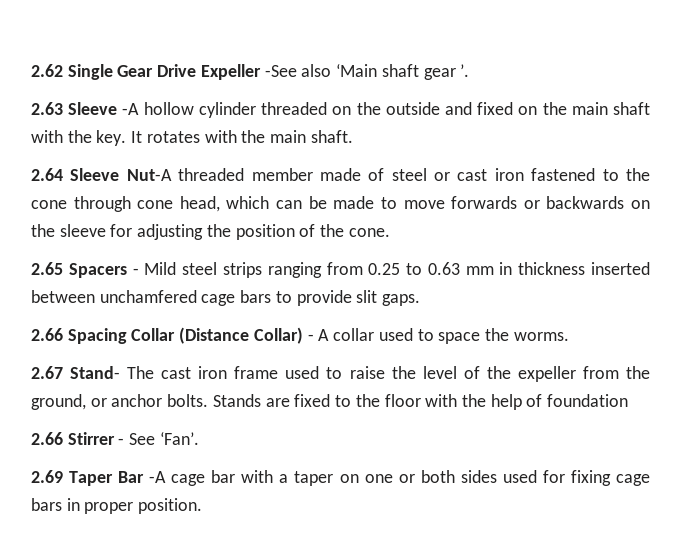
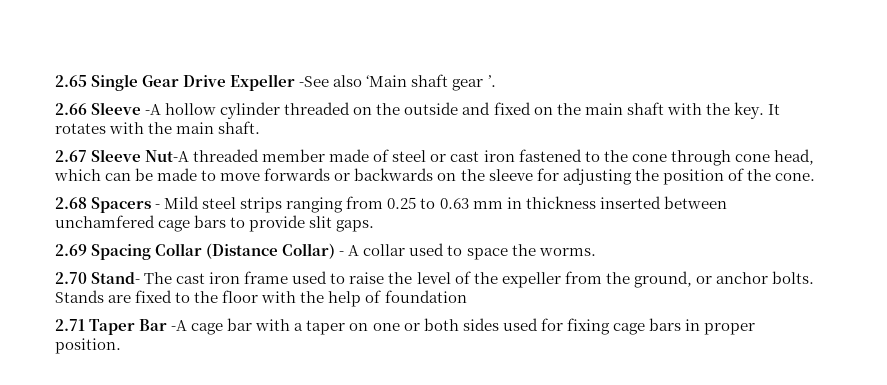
[31,64,63,77] 2.62 -> [55,75,87,87] 2.65
[31,102,63,115] 2.63 -> [55,103,87,115] 2.66
[31,168,63,181] 2.64 -> [55,150,87,162] 2.67
[31,262,63,275] 2.65 -> [55,197,87,209] 2.68
[31,328,63,341] 2.66 -> [55,244,87,256] 2.69
[31,366,63,379] 2.67 -> [55,272,87,284] 2.70
[31,432,199,445] [31,470,63,483] 2.66 Stirrer - See ‘Fan’. // 2.69 -> [55,319,85,331] 2.71

